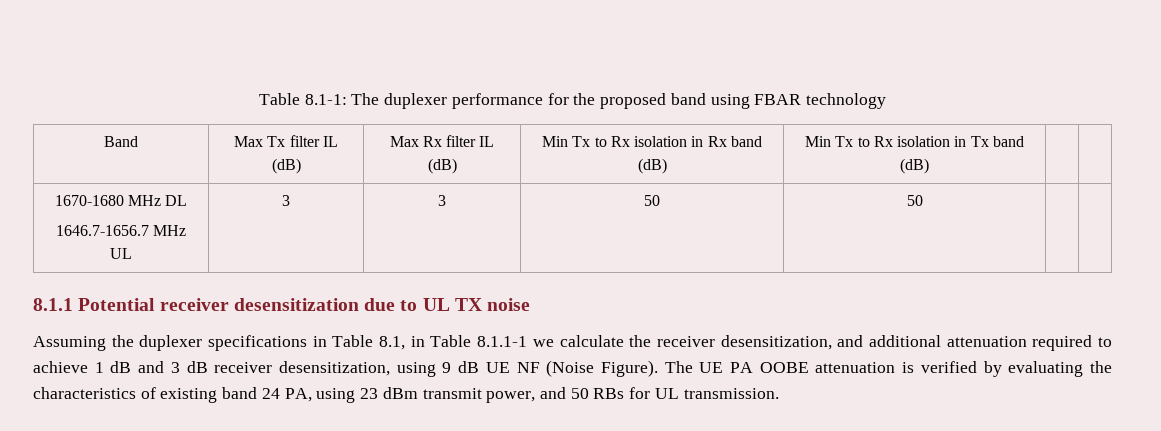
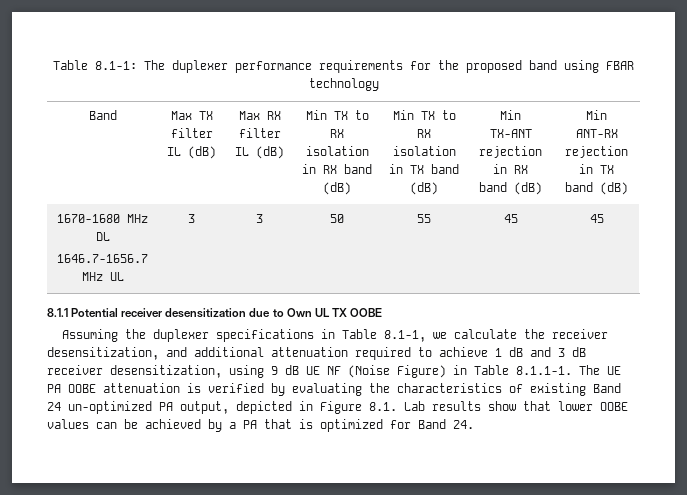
(543, 101) none -> [319,60,403,73] requirements
[267,136,286,147] Tx -> [198,111,213,120] TX
[422,136,442,147] Rx -> [266,111,281,120] RX
[572,136,763,147] [637,158,667,174] [804,136,1025,147] [900,158,929,174] Tx to Rx isolation in Rx band (dB) | Min Tx to Rx isolation in Tx band (dB) | | -> [333,110,369,120] [330,129,344,138] [305,146,369,156] [302,164,372,174] [323,182,351,195] [392,110,456,120] [417,129,431,138] [392,146,456,156] [389,164,459,174] [410,182,438,195] [500,110,521,120] [489,129,532,138] [479,146,542,158] [493,164,528,174] [479,182,542,195] [586,110,607,120] [575,129,618,138] [565,146,628,158] [579,164,614,174] [565,182,628,195] TX to RX isolation in RX band (dB) | Min TX to RX isolation in TX band (dB) | Min TX-ANT rejection in RX band (dB) | Min ANT-RX rejection in TX band (dB)
[906,195,923,206] 50 | | -> [417,214,431,223] [503,214,518,223] [589,214,604,223] 55 | 45 | 45
(418, 305) none -> [286,308,312,317] Own
[487,298,531,311] noise -> [349,308,382,317] OOBE
[379,335,528,350] 8.1, in Table 8.1.1-1 -> [384,330,427,342] 8.1-1,
[600,360,658,377] Figure). -> [397,365,572,378] Figure) in Table 8.1.1-1.
[222,387,779,403] band 24 PA, using 23 dBm transmit power, and 50 RBs for UL transmission. -> [593,383,621,393] [47,401,628,414] [47,419,474,432] Band 24 un-optimized PA output, depicted in Figure 8.1. Lab results show that lower OOBE values can be achieved by a PA that is optimized for Band 24.

